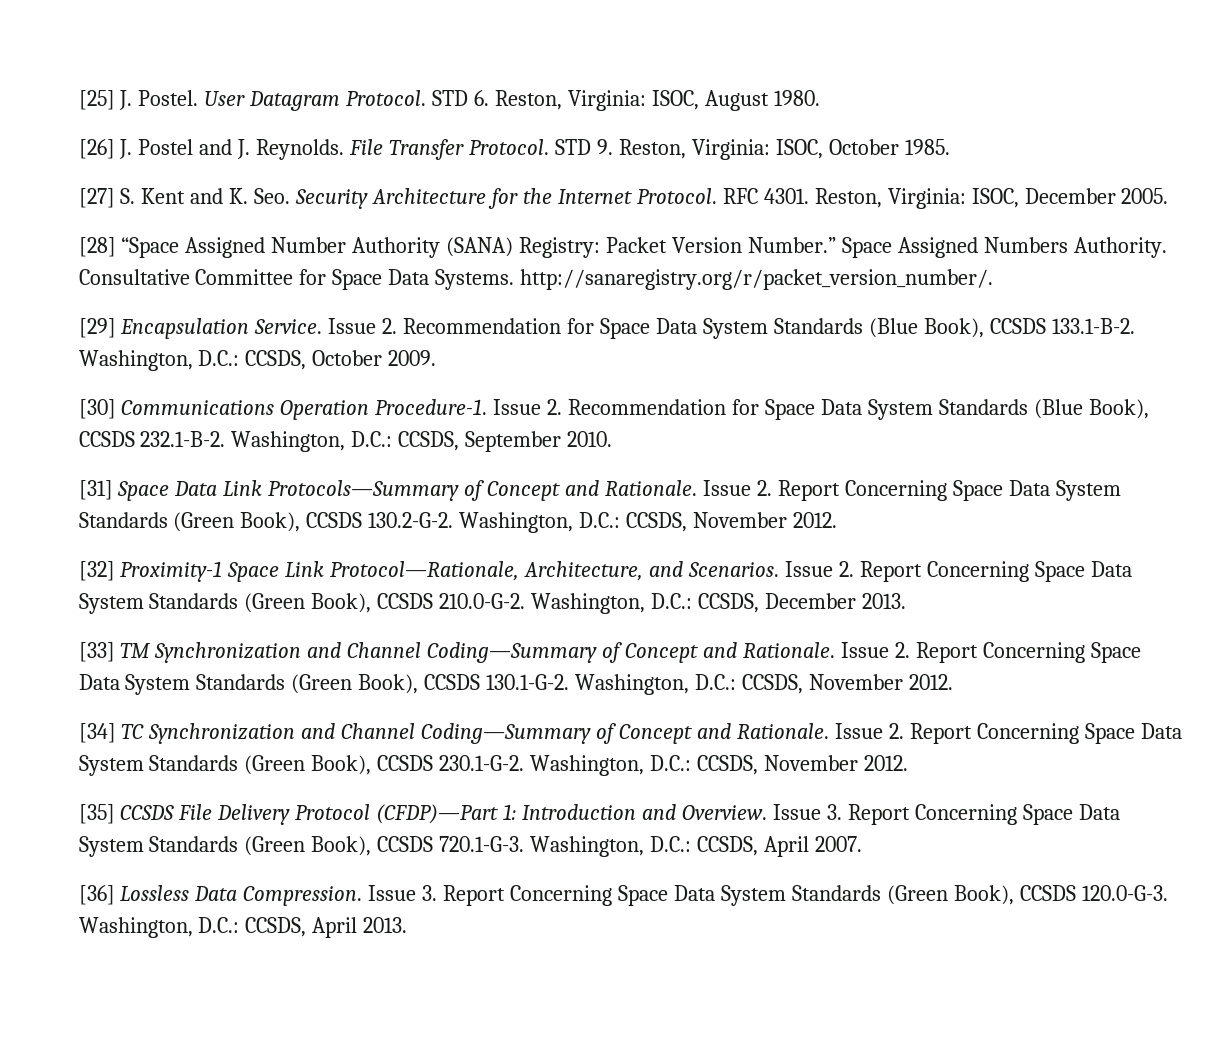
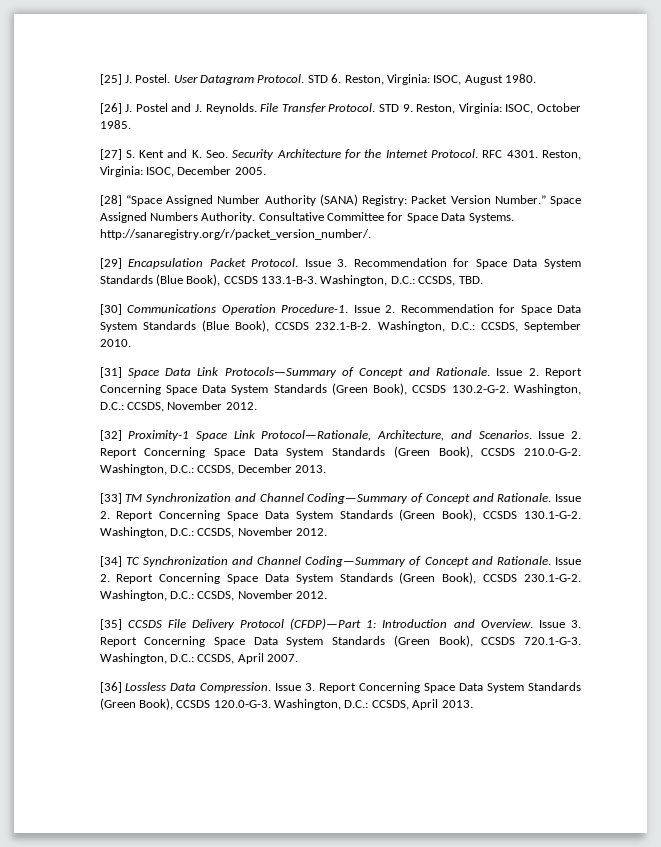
[254,318,1135,339] [78,350,437,371] Service. Issue 2. Recommendation for Space Data System Standards (Blue Book), CCSDS 133.1-B-2. Washington, D.C.: CCSDS, October 2009. -> [209,258,581,269] [99,274,483,286] Packet Protocol. Issue 3. Recommendation for Space Data System Standards (Blue Book), CCSDS 133.1-B-3. Washington, D.C.: CCSDS, TBD.

